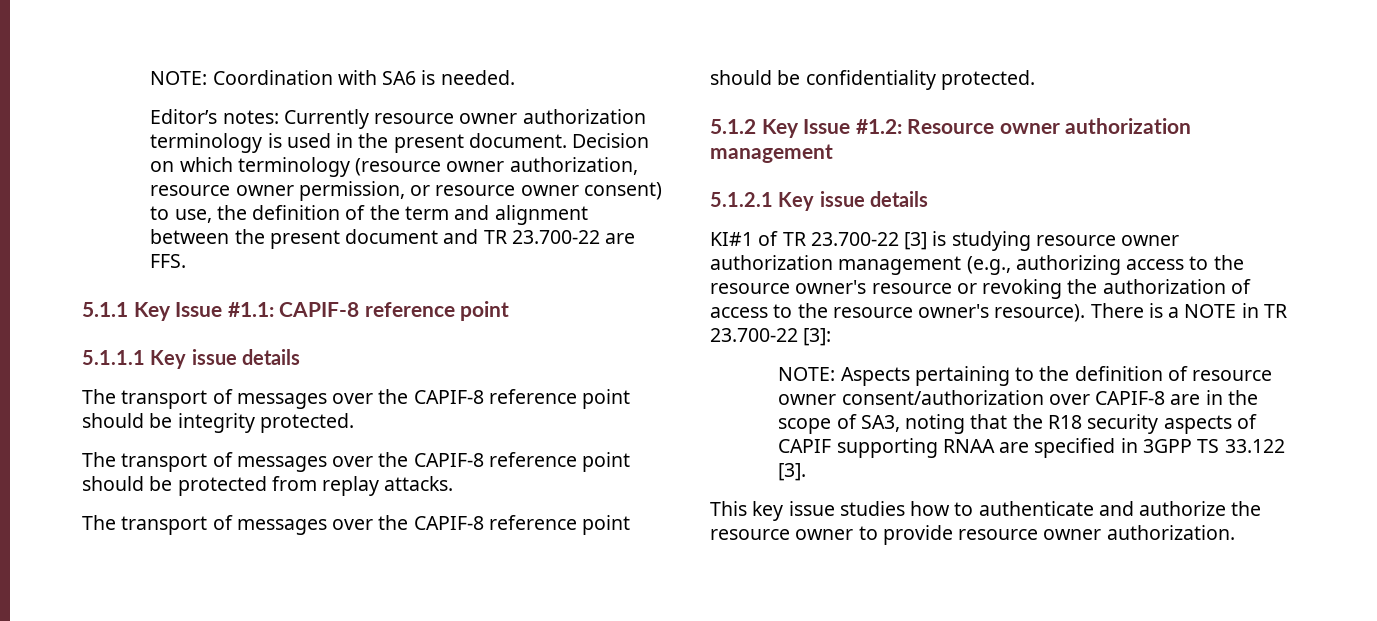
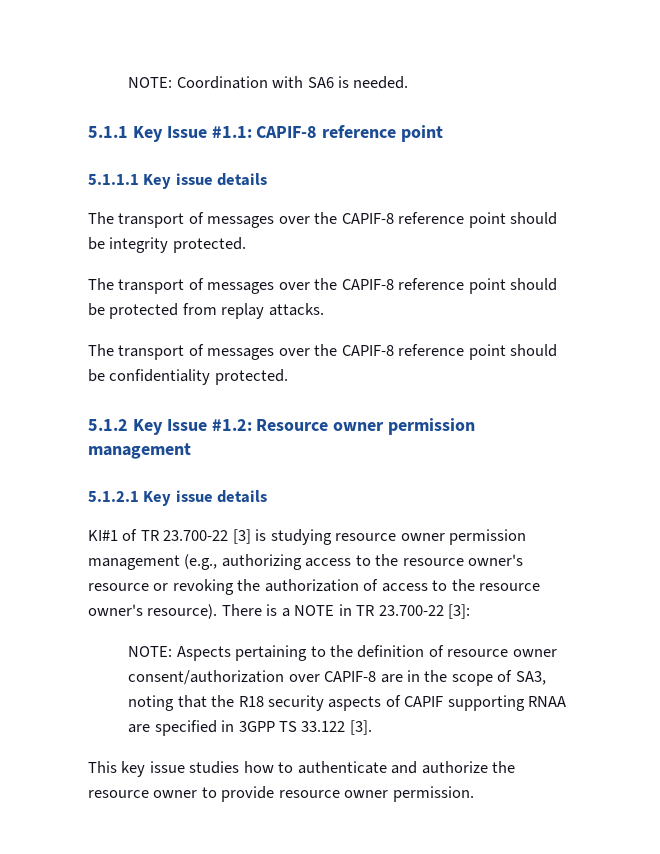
[150,109,646,129] [150,133,650,153] [150,157,638,177] [150,181,663,201] [150,205,588,225] [150,229,636,249] [150,254,187,268] // Editor’s notes: Currently resource owner authorization terminology is used in the present document. Decision on which terminology (resource owner authorization, resource owner permission, or resource owner consent) to use, the definition of the term and alignment between the present document and TR 23.700-22 are FFS. -> (409, 82) none
[1065,118,1192,134] authorization -> [388,418,476,435] permission
[710,255,833,270] authorization -> [449,529,527,545] permission
[1106,525,1235,540] authorization. -> [392,786,474,802] permission.

